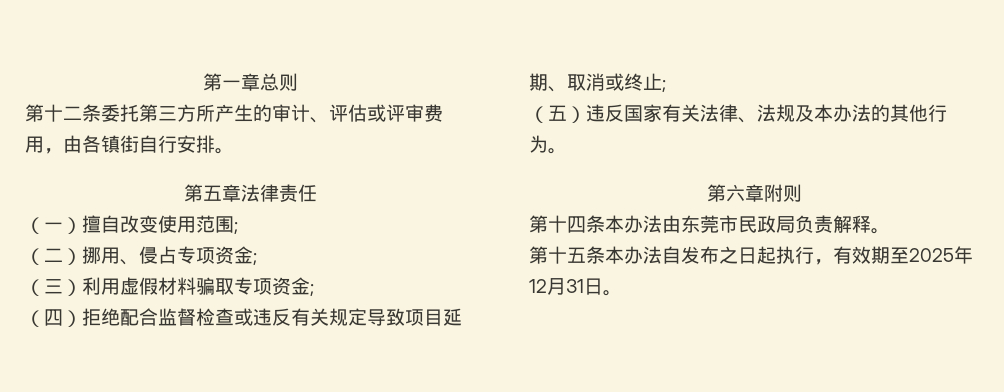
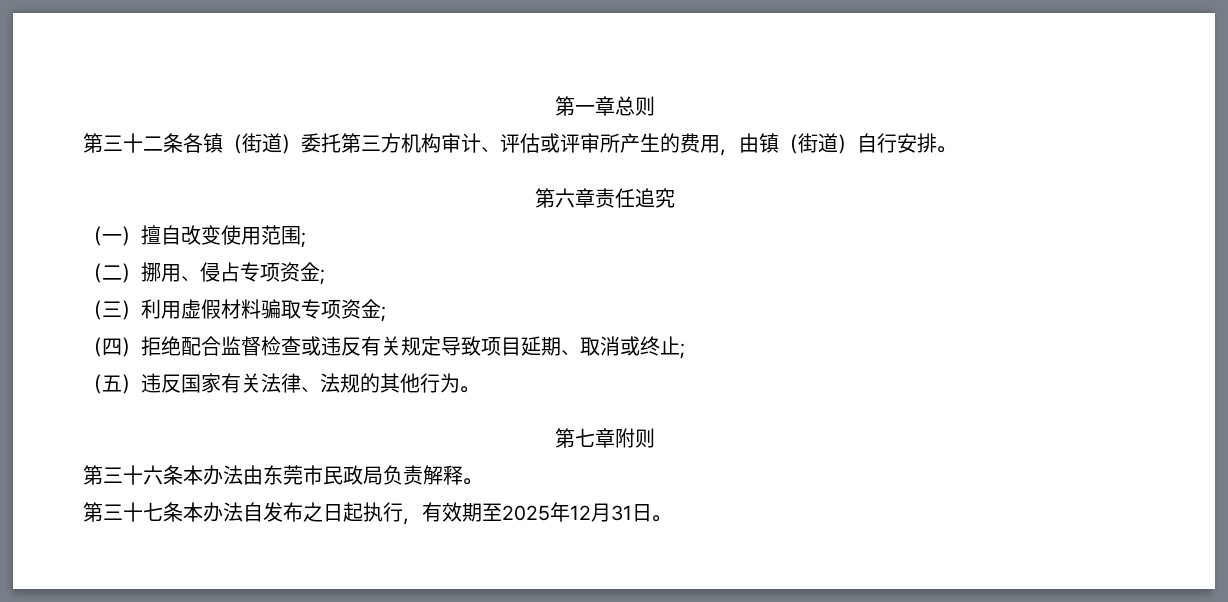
[44,104,101,122] 十二条 -> [103,133,301,154] 三十二条各镇（街道）
[196,104,272,122] 所产生的 -> [401,133,441,153] 机构
[424,104,443,122] [25,135,139,154] 费用，由各镇街 -> [600,133,857,156] 所产生的费用，由镇（街道）
[202,184,279,202] 五章法律 -> [554,188,595,208] 六章
(317, 193) none -> [634,188,675,208] 追究
[795,104,871,122] 及本办法 -> (360, 383) none
[725,184,745,202] 六 -> [574,428,595,447] 七
[548,215,586,233] 十四 -> [103,465,163,485] 三十六
[548,246,586,264] 十五 -> [103,502,163,522] 三十七

